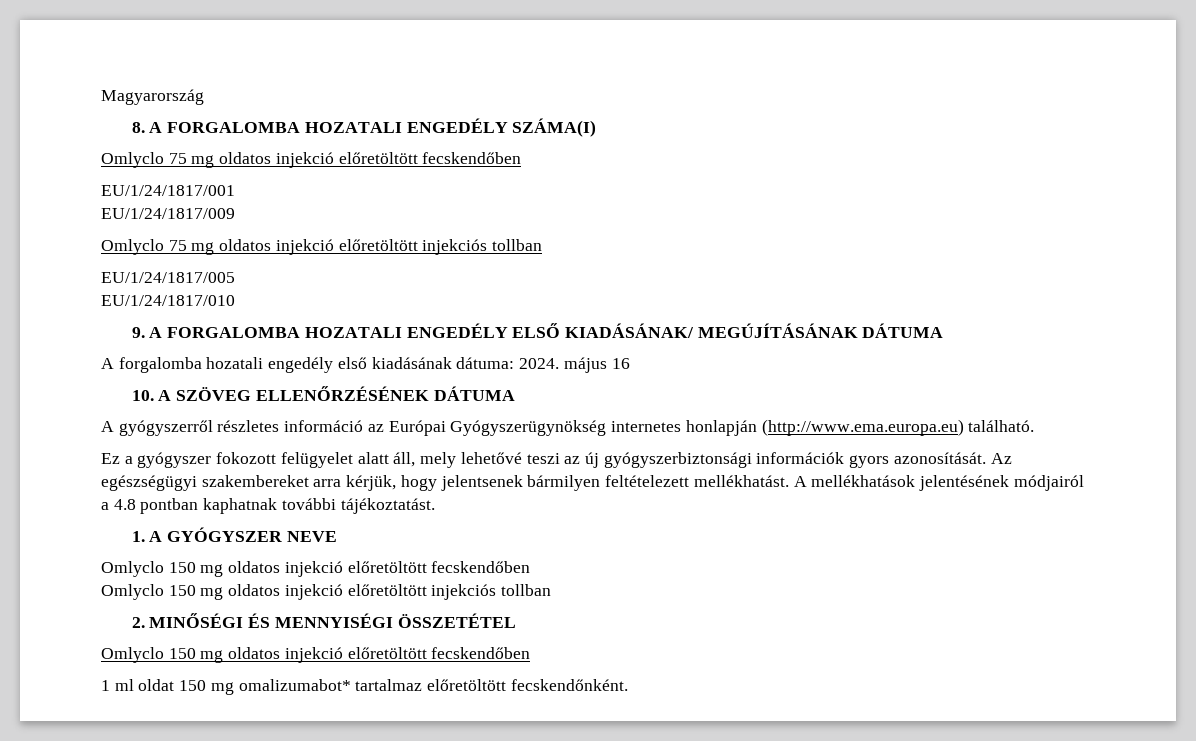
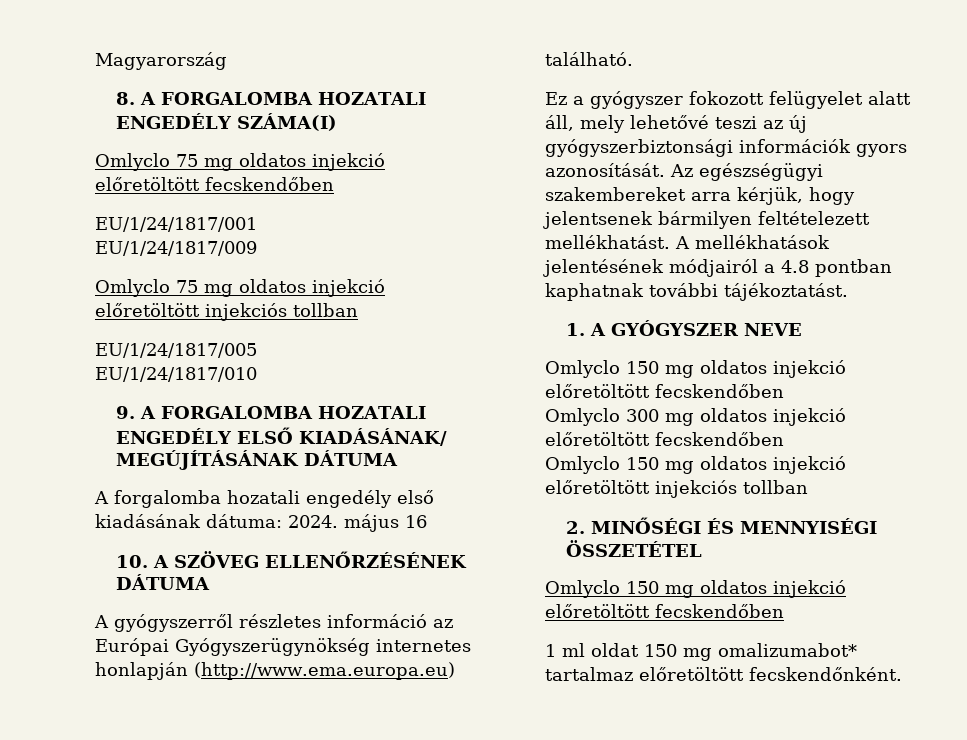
(531, 567) none -> [545,408,846,426] [545,432,784,446] // Omlyclo 300 mg oldatos injekció előretöltött fecskendőben

